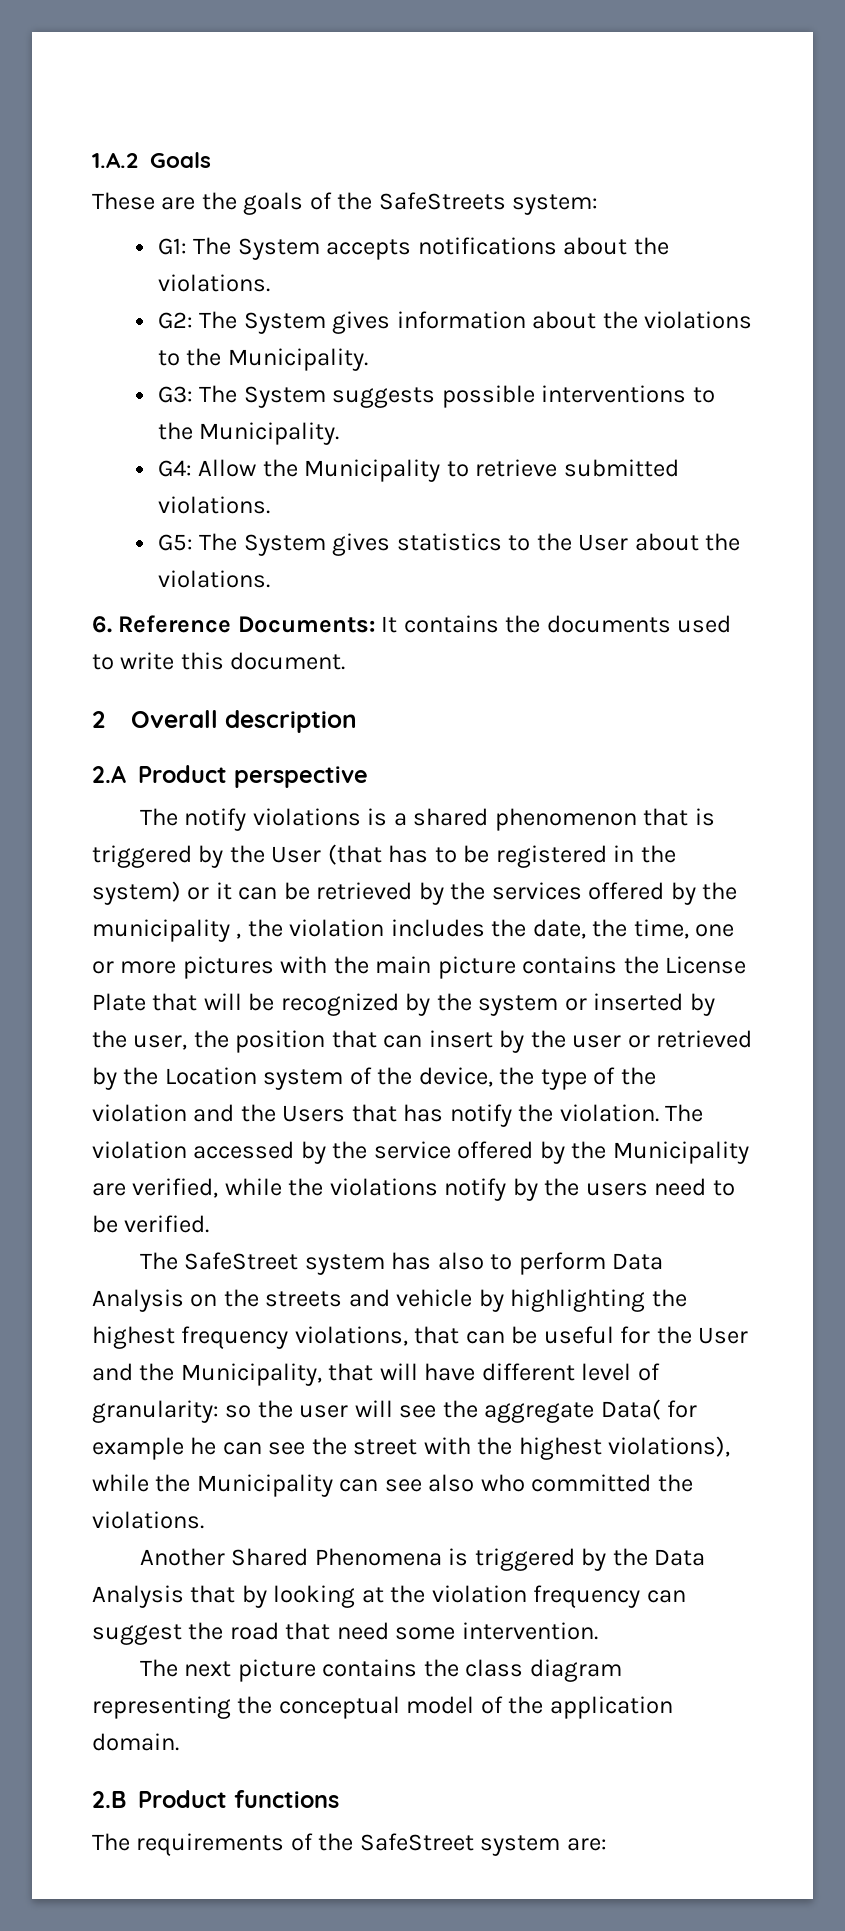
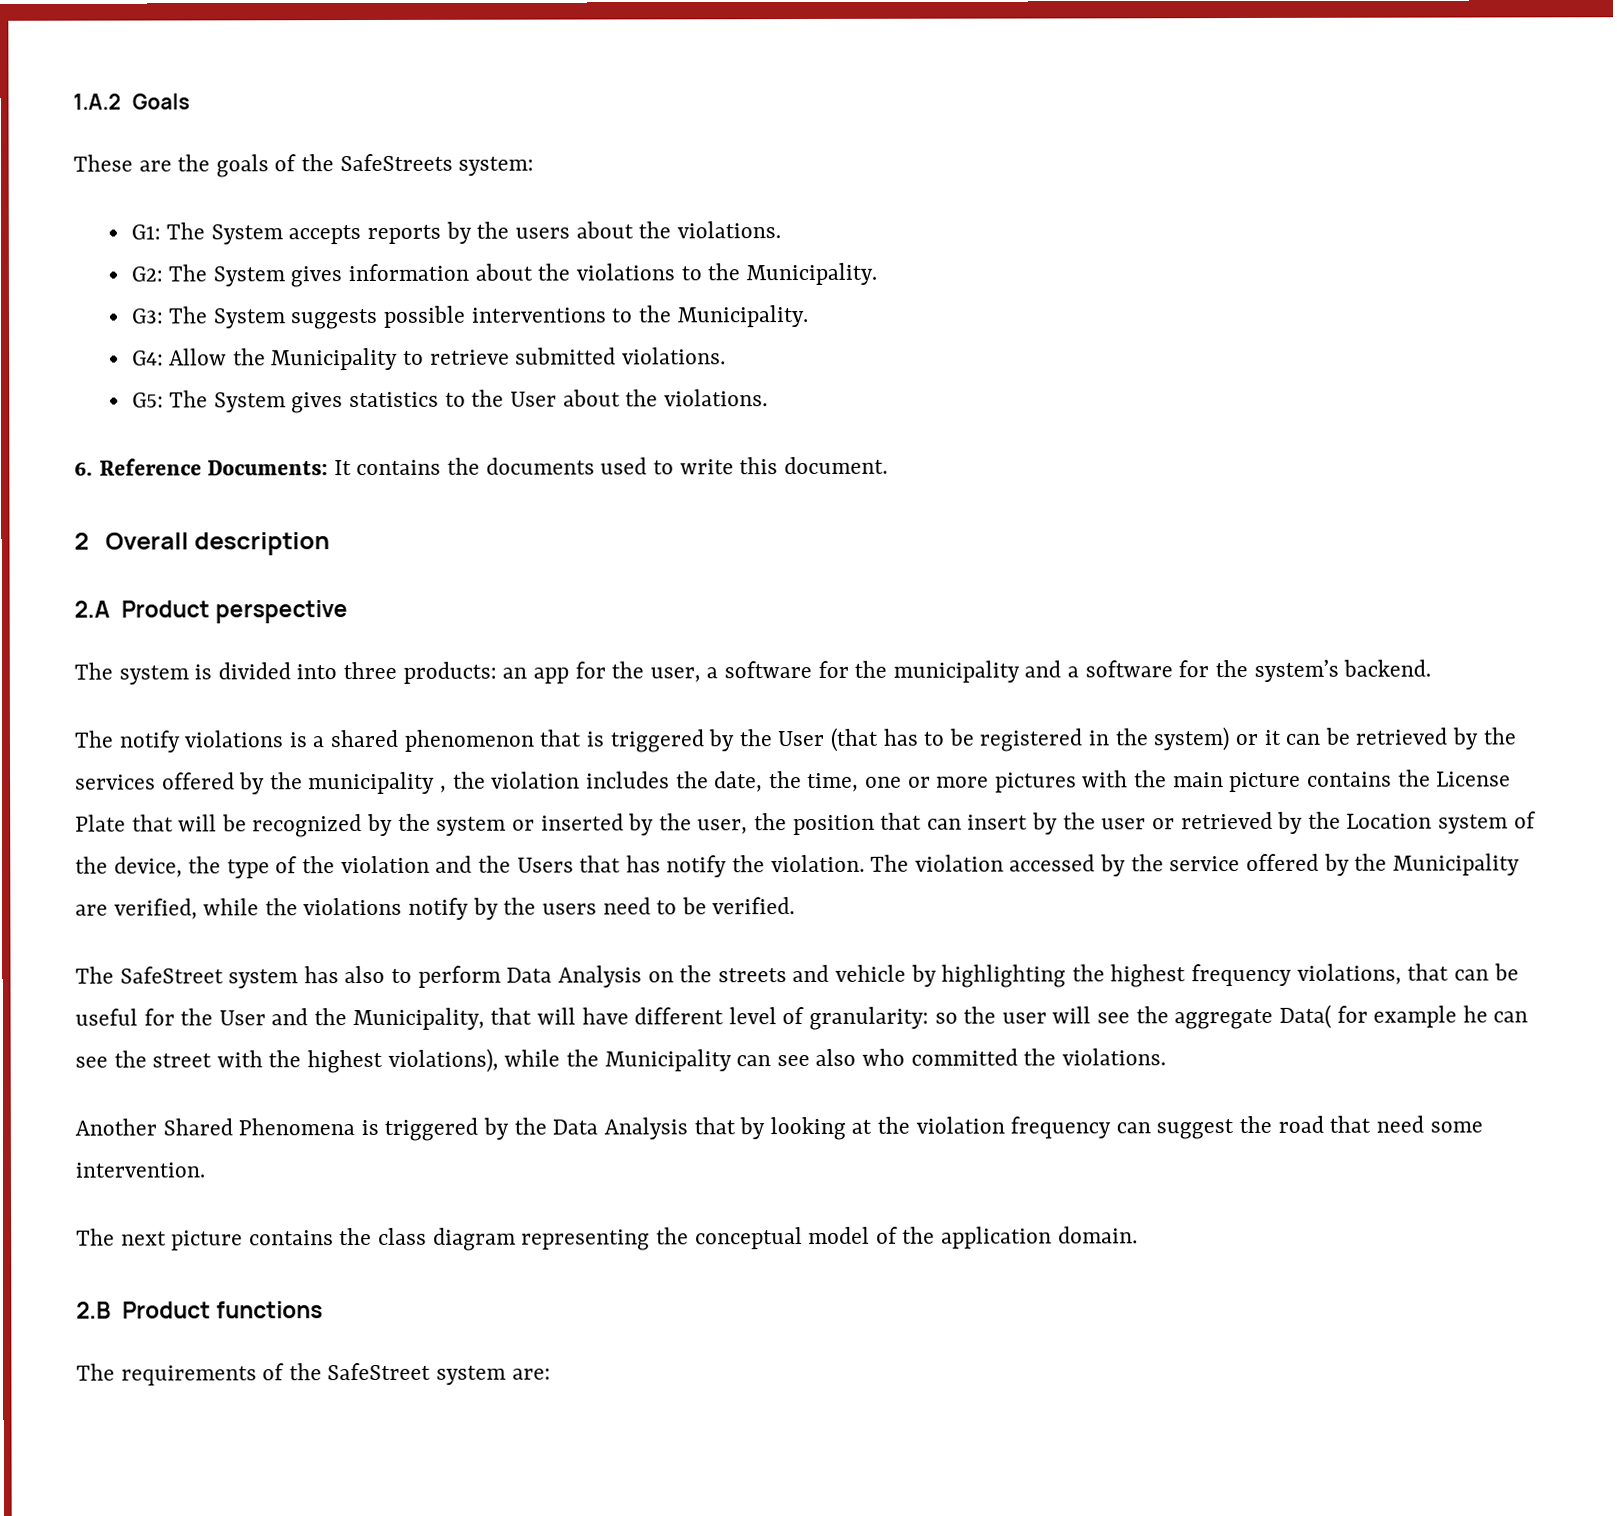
[417,237,557,255] notifications -> [367,221,570,244] reports by the users
(368, 777) none -> [74,659,1432,685] // The system is divided into three products: an app for the user, a software for the municipality and a software for the system’s backend.

